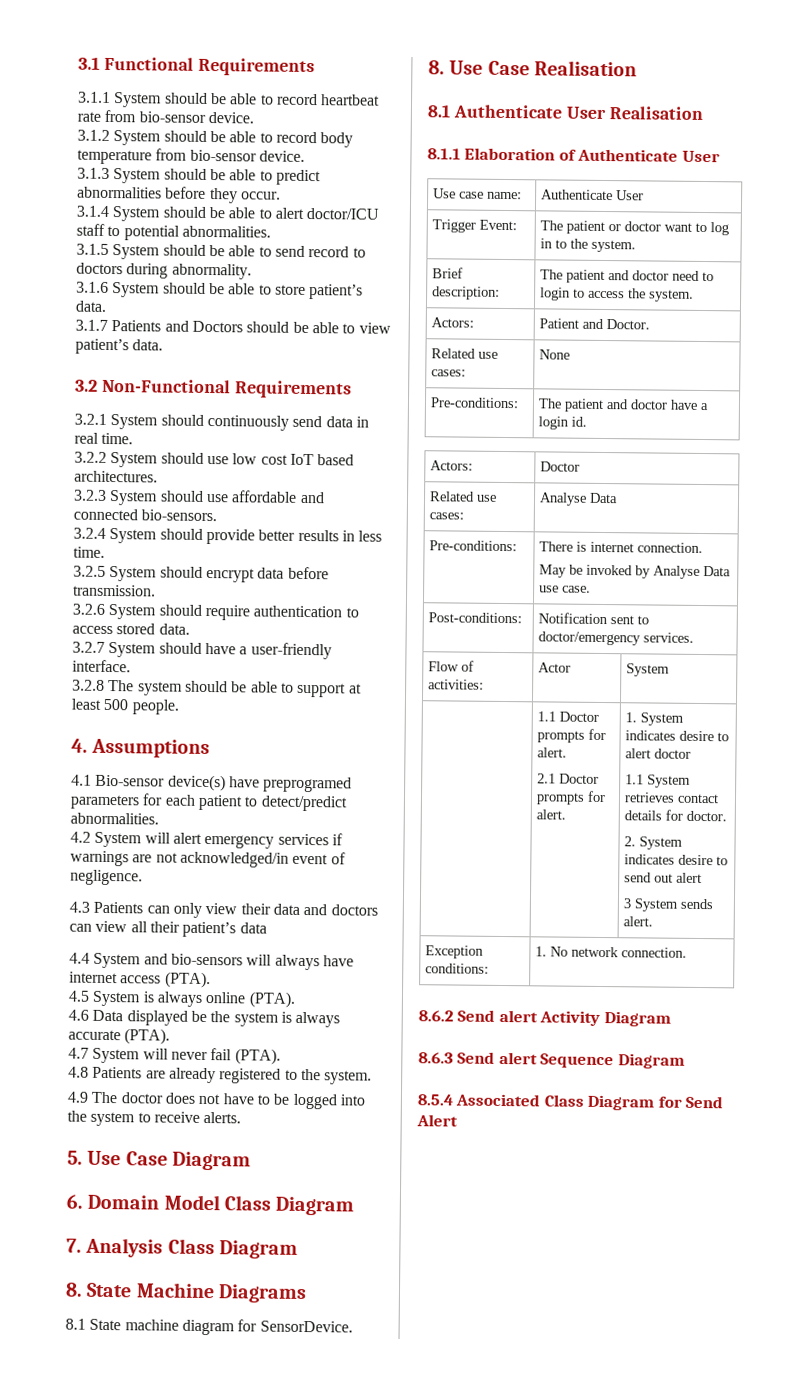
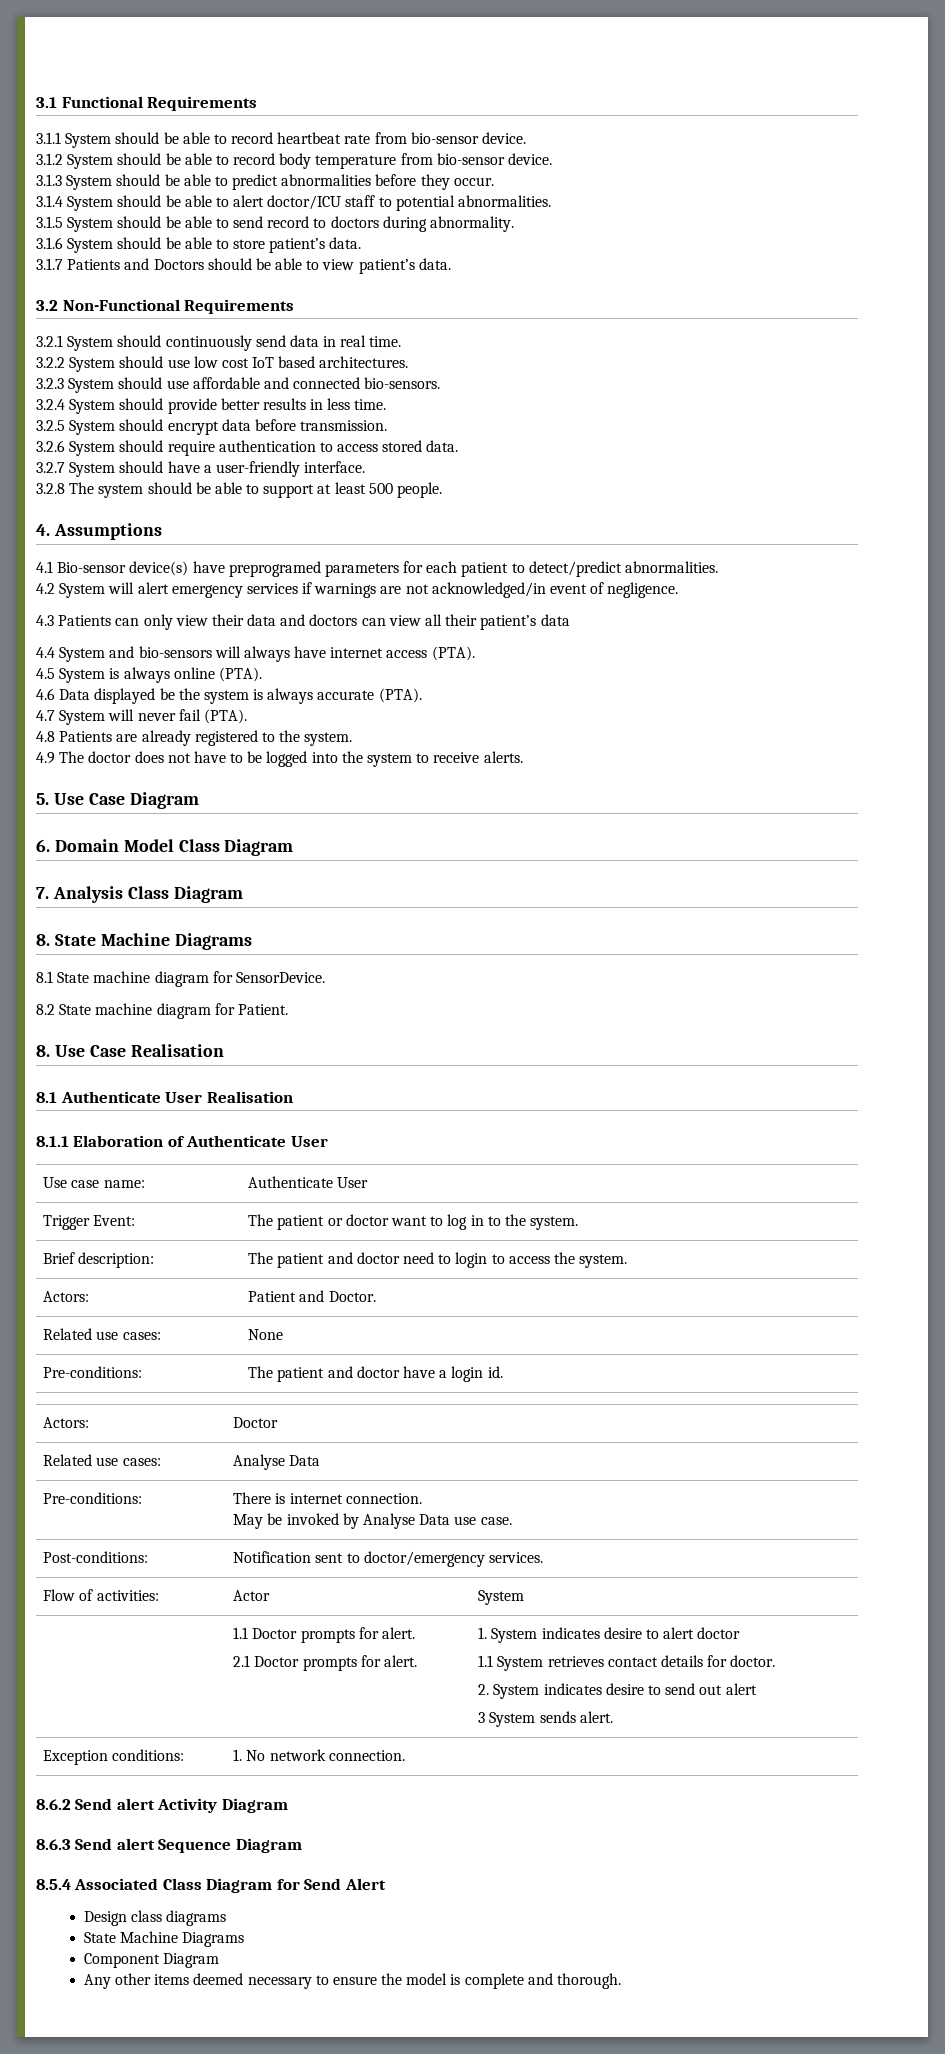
(353, 1326) none -> [36,1003,288,1019] // 8.2 State machine diagram for Patient.
(458, 1120) none -> [83,1910,227,1926] [83,1931,245,1947] [83,1953,219,1968] [83,1973,621,1989] // Design class diagrams // State Machine Diagrams // Component Diagram // Any other items deemed necessary to ensure the model is complete and thorough.

